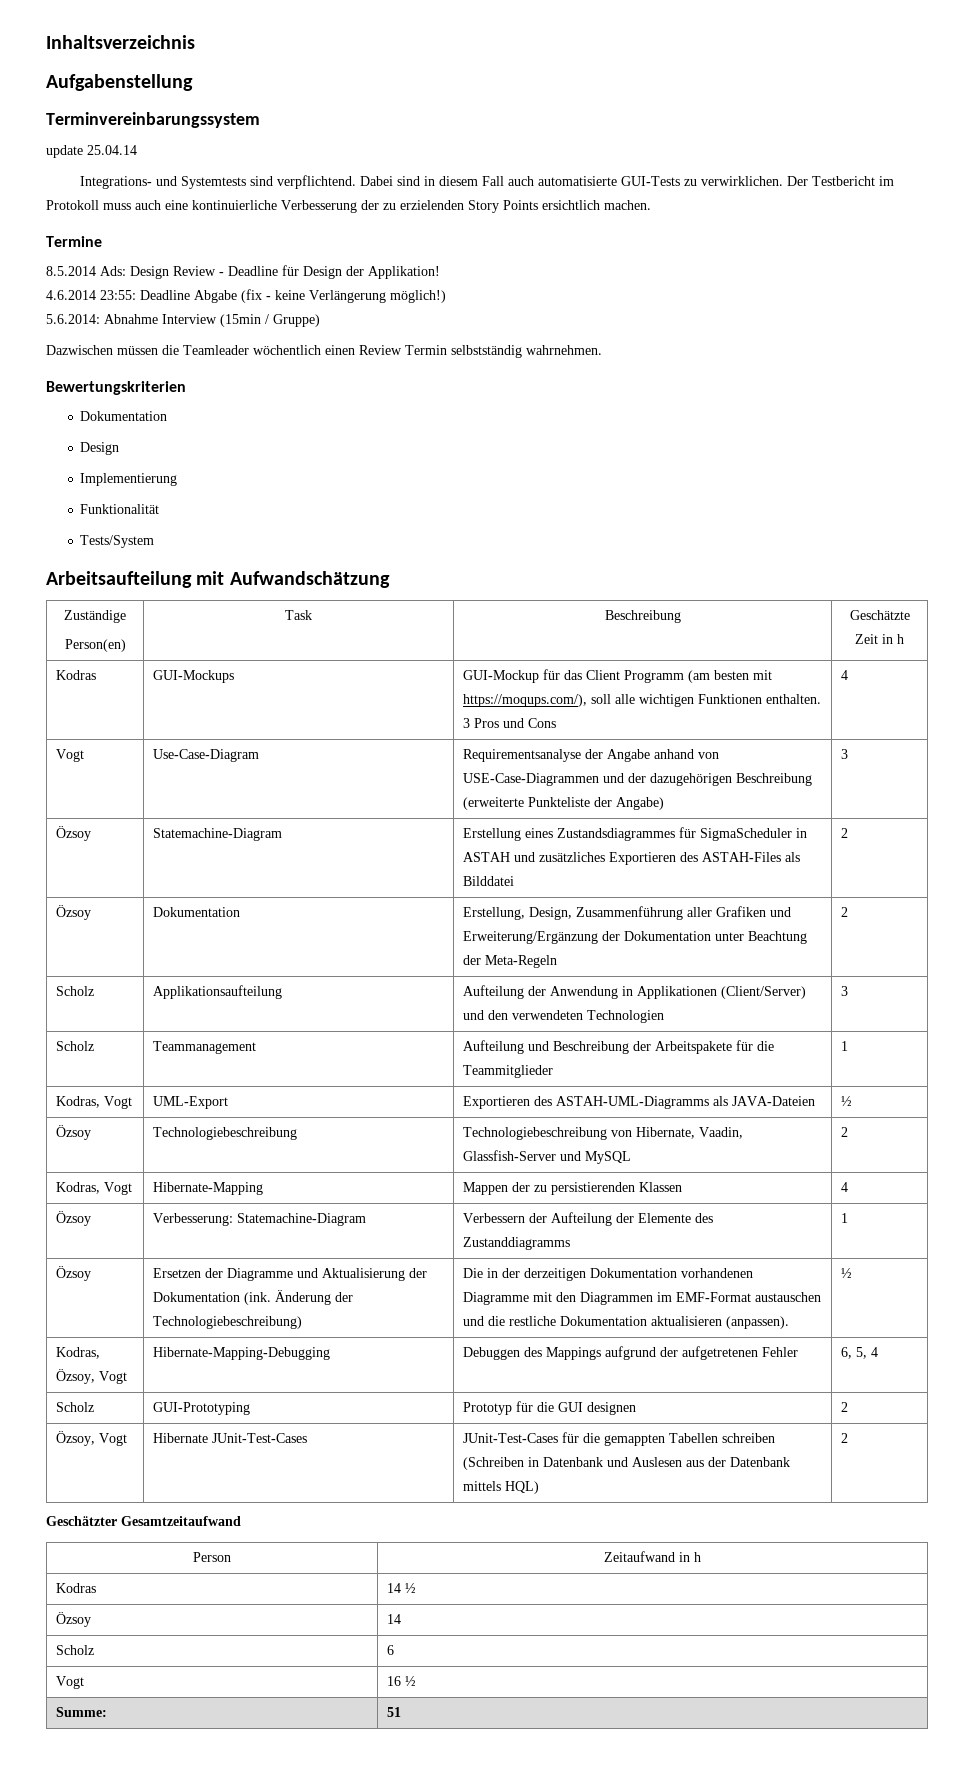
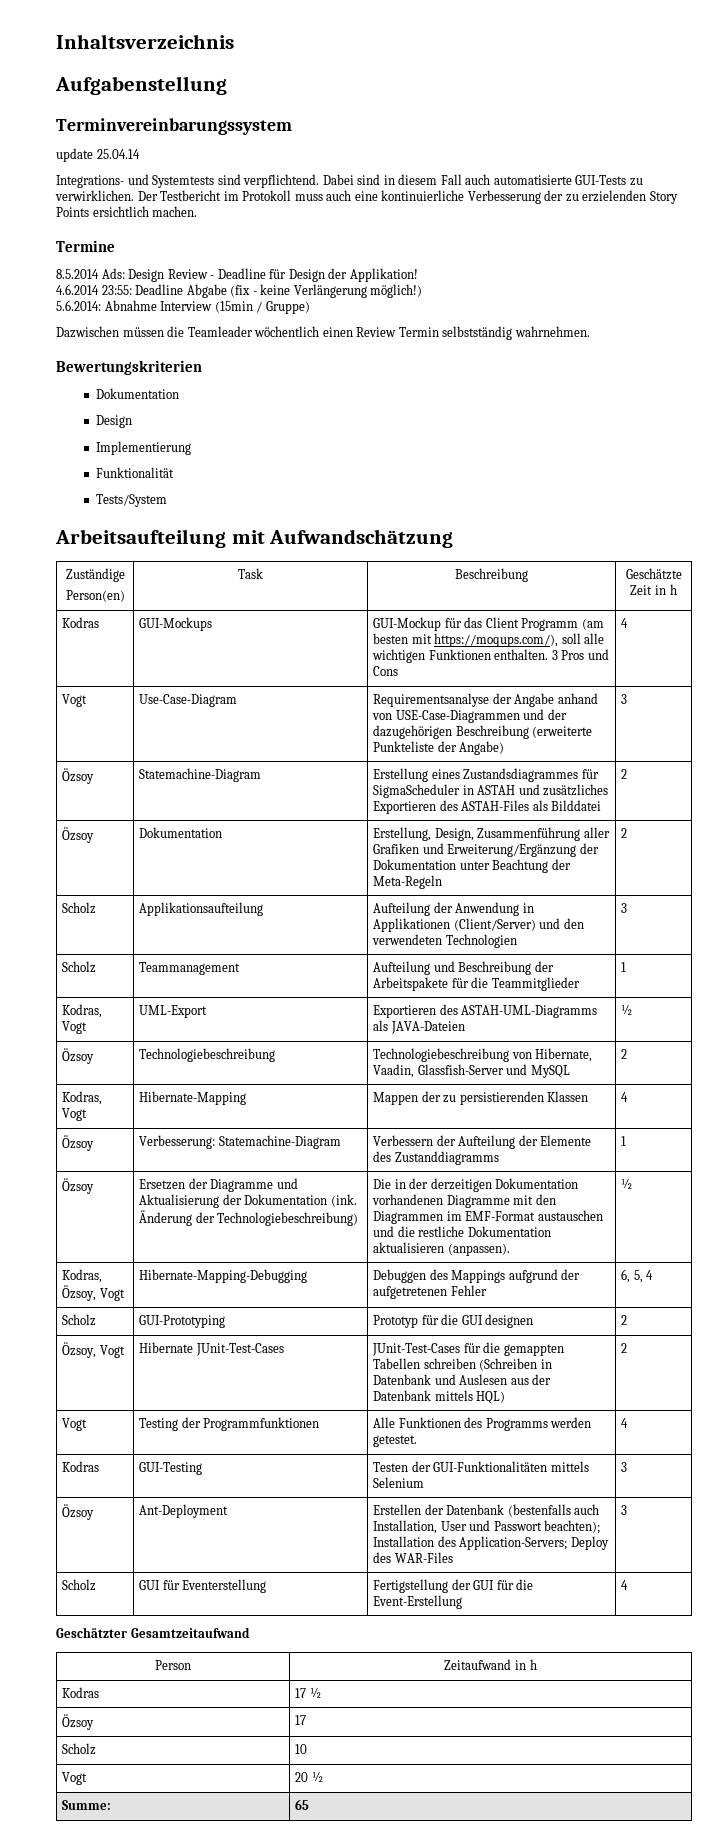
(849, 1438) none -> [62,1418,88,1431] [139,1417,320,1431] [373,1417,592,1431] [373,1435,418,1447] [621,1418,629,1428] [62,1461,100,1472] [139,1462,203,1475] [373,1461,589,1472] [373,1477,425,1488] [621,1462,628,1472] [62,1504,95,1520] [139,1504,229,1518] [373,1504,600,1517] [373,1520,601,1534] [373,1536,609,1550] [373,1552,453,1563] [621,1505,628,1515] [62,1579,97,1591] [139,1579,267,1593] [373,1579,534,1593] [373,1595,463,1609] [621,1580,629,1590] // Vogt | Testing der Programmfunktionen | Alle Funktionen des Programms werden getestet. | 4 // Kodras | GUI-Testing | Testen der GUI-Funktionalitäten mittels Selenium | 3 // Özsoy | Ant-Deployment | Erstellen der Datenbank (bestenfalls auch Installation, User und Passwort beachten); Installation des Application-Servers; Deploy des WAR-Files | 3 // Scholz | GUI für Eventerstellung | Fertigstellung der GUI für die Event-Erstellung | 4
[387,1583,417,1593] [56,1612,92,1627] [387,1614,402,1624] [56,1645,95,1655] [387,1645,395,1655] [56,1676,85,1689] [387,1676,402,1686] 14 ½ // Özsoy | 14 // Scholz | 6 // Vogt | 16 -> [295,1687,321,1698] [62,1714,95,1730] [295,1715,307,1725] [62,1743,97,1755] [295,1744,308,1754] [62,1772,88,1785] [295,1772,309,1782] 17 ½ // Özsoy | 17 // Scholz | 10 // Vogt | 20
[387,1707,402,1717] 51 -> [295,1799,310,1810] 65

